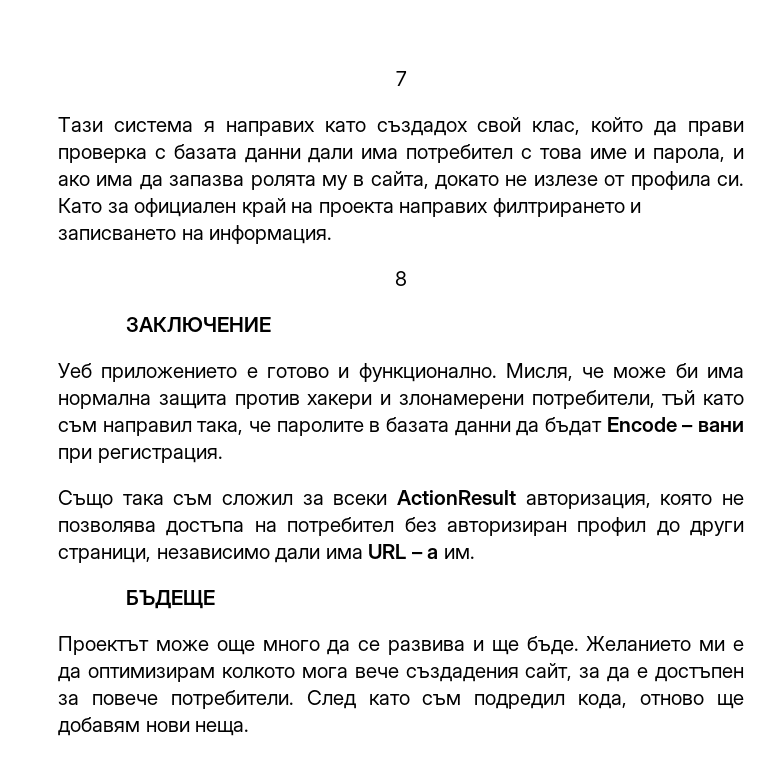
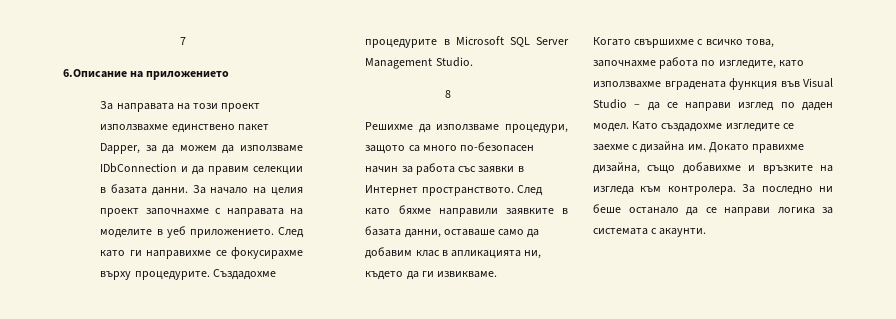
[58,117,744,136] [58,144,745,163] [58,171,745,190] [58,198,642,217] [58,225,333,244] [395,271,407,286] [125,317,271,332] [58,363,744,382] [58,390,744,409] [58,417,744,436] [58,448,223,463] [58,490,744,509] [58,517,744,536] [58,544,475,563] [125,590,215,609] [58,636,744,655] [58,663,744,682] [58,690,745,709] [58,717,250,736] Тази система я направих като създадох свой клас, който да прави проверка с базата данни дали има потребител с това име и парола, и ако има да запазва ролята му в сайта, докато не излезе от профила си. Като за официален край на проекта направих филтрирането и записването на информация. // 8 // ЗАКЛЮЧЕНИЕ // Уеб приложението е готово и функционално. Мисля, че може би има нормална защита против хакери и злонамерени потребители, тъй като съм направил така, че паролите в базата данни да бъдат Encode – вани при регистрация. // Също така съм сложил за всеки ActionResult авторизация, която не позволява достъпа на потребител без авторизиран профил до други страници, независимо дали има URL – а им. // БЪДЕЩЕ // Проектът може още много да се развива и ще бъде. Желанието ми е да оптимизирам колкото мога вече създадения сайт, за да е достъпен за повече потребители. След като съм подредил кода, отново ще добавям нови неща. -> [63,69,230,80] [100,101,261,112] [100,124,269,133] [100,143,303,154] [100,163,303,175] [100,184,303,196] [100,208,303,217] [100,226,304,238] [100,247,303,259] [100,269,276,280] [365,36,569,48] [365,57,473,69] [445,90,451,98] [365,122,568,133] [365,142,535,154] [365,163,524,175] [365,185,543,196] [365,205,568,217] [365,226,540,238] [365,247,542,259] [365,271,498,280] [593,37,774,48] [593,57,804,69] [593,78,833,90] [593,99,833,111] [593,121,794,132] [593,141,805,153] [593,162,833,174] [593,184,833,195] [593,204,833,216] [593,228,707,237] 6.Описание на приложението // За направата на този проект използвахме единствено пакет Dapper, за да можем да използваме IDbConnection и да правим селекции в базата данни. За начало на целия проект започнахме с направата на моделите в уеб приложението. След като ги направихме се фокусирахме върху процедурите. Създадохме процедурите в Microsoft SQL Server Management Studio. // 8 // Решихме да използваме процедури, защото са много по-безопасен начин за работа със заявки в Интернет пространството. След като бяхме направили заявките в базата данни, оставаше само да добавим клас в апликацията ни, където да ги извикваме. // Когато свършихме с всичко това, започнахме работа по изгледите, като използвахме вградената функция във Visual Studio – да се направи изглед по даден модел. Като създадохме изгледите се заехме с дизайна им. Докато правихме дизайна, също добавихме и връзките на изгледа към контролера. За последно ни беше останало да се направи логика за системата с акаунти.

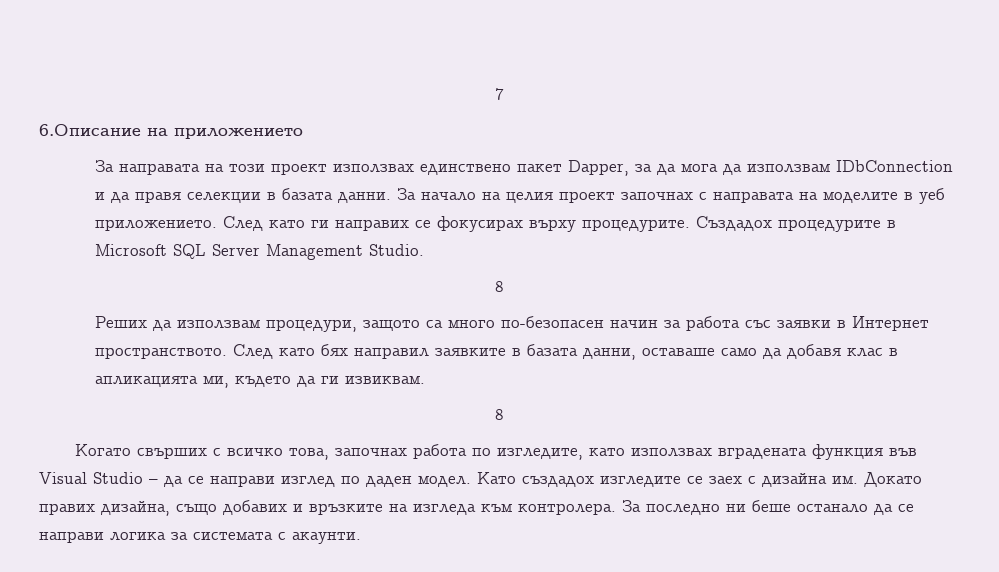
[100,124,169,131] използвахме -> [333,164,415,173] използвах
[179,145,303,154] можем да използваме -> [681,164,831,175] мога да използвам
[208,166,250,175] правим -> [135,191,182,203] правя
[145,208,209,215] започнахме -> [621,192,694,200] започнах
[146,247,303,259] направихме се фокусирахме -> [335,216,524,232] направих се фокусирах
[212,269,276,280] Създадохме -> [696,216,773,231] Създадох
[365,122,500,133] Решихме да използваме -> [95,316,261,331] Реших да използвам
[398,205,498,217] бяхме направили -> [321,344,430,359] бях направил
[365,247,413,259] добавим -> [787,344,842,359] добавя
[524,250,542,259] ни, -> [203,376,230,388] ми,
[437,271,498,278] извикваме. -> [345,376,426,384] [495,409,504,420] извиквам. // 8
[634,39,695,48] свършихме -> [137,447,208,459] свърших
[593,60,656,67] започнахме -> [335,448,408,456] започнах
[593,81,661,88] използвахме -> [631,448,713,457] използвах
[661,123,723,132] създадохме -> [522,476,594,487] създадох
[593,144,629,151] заехме -> [709,476,742,484] заех
[752,144,805,153] правихме -> [39,503,95,515] правих
[682,162,741,174] добавихме -> [223,500,287,515] добавих

